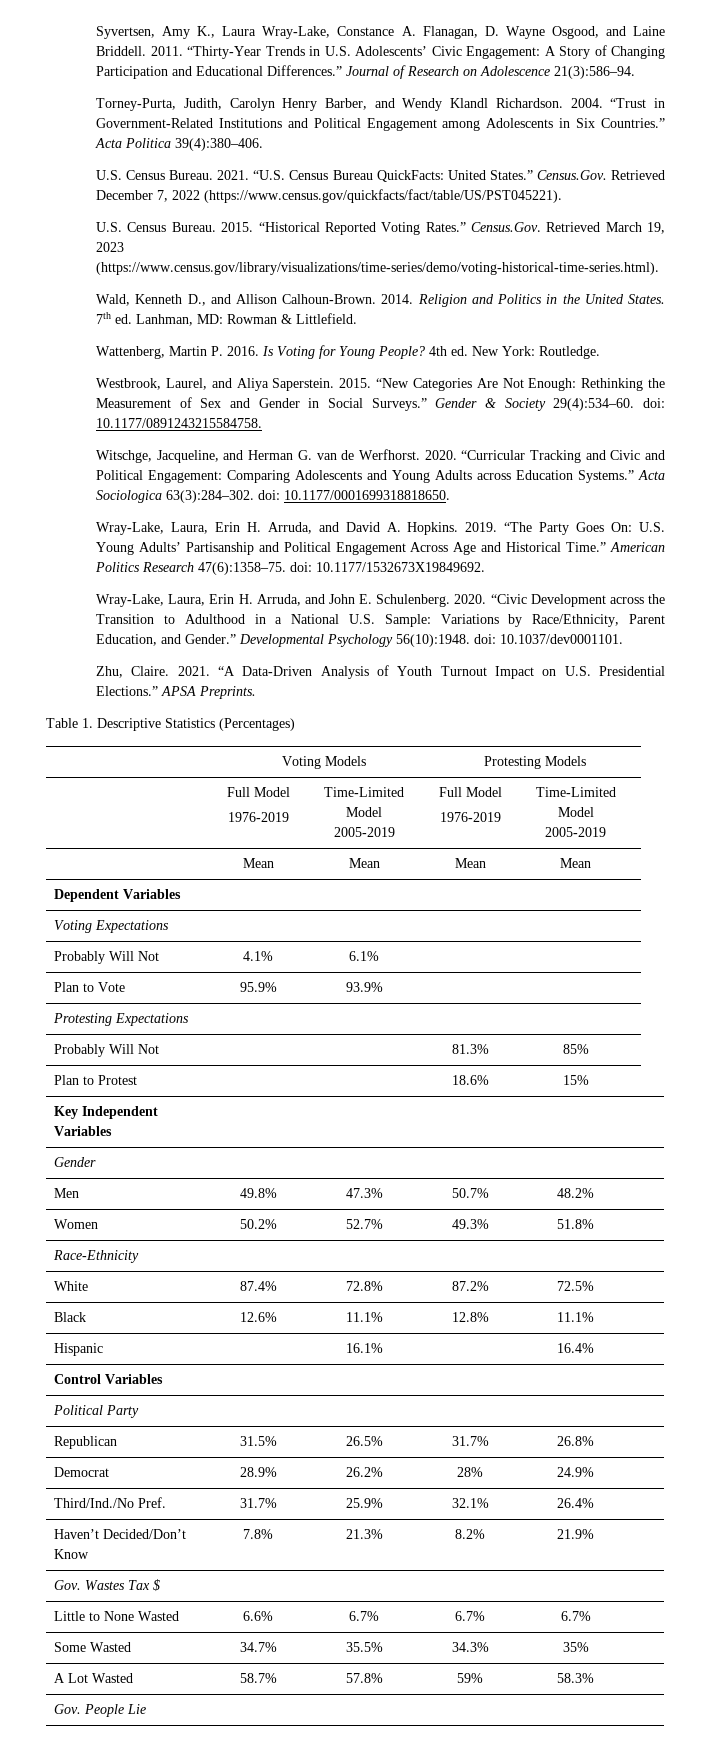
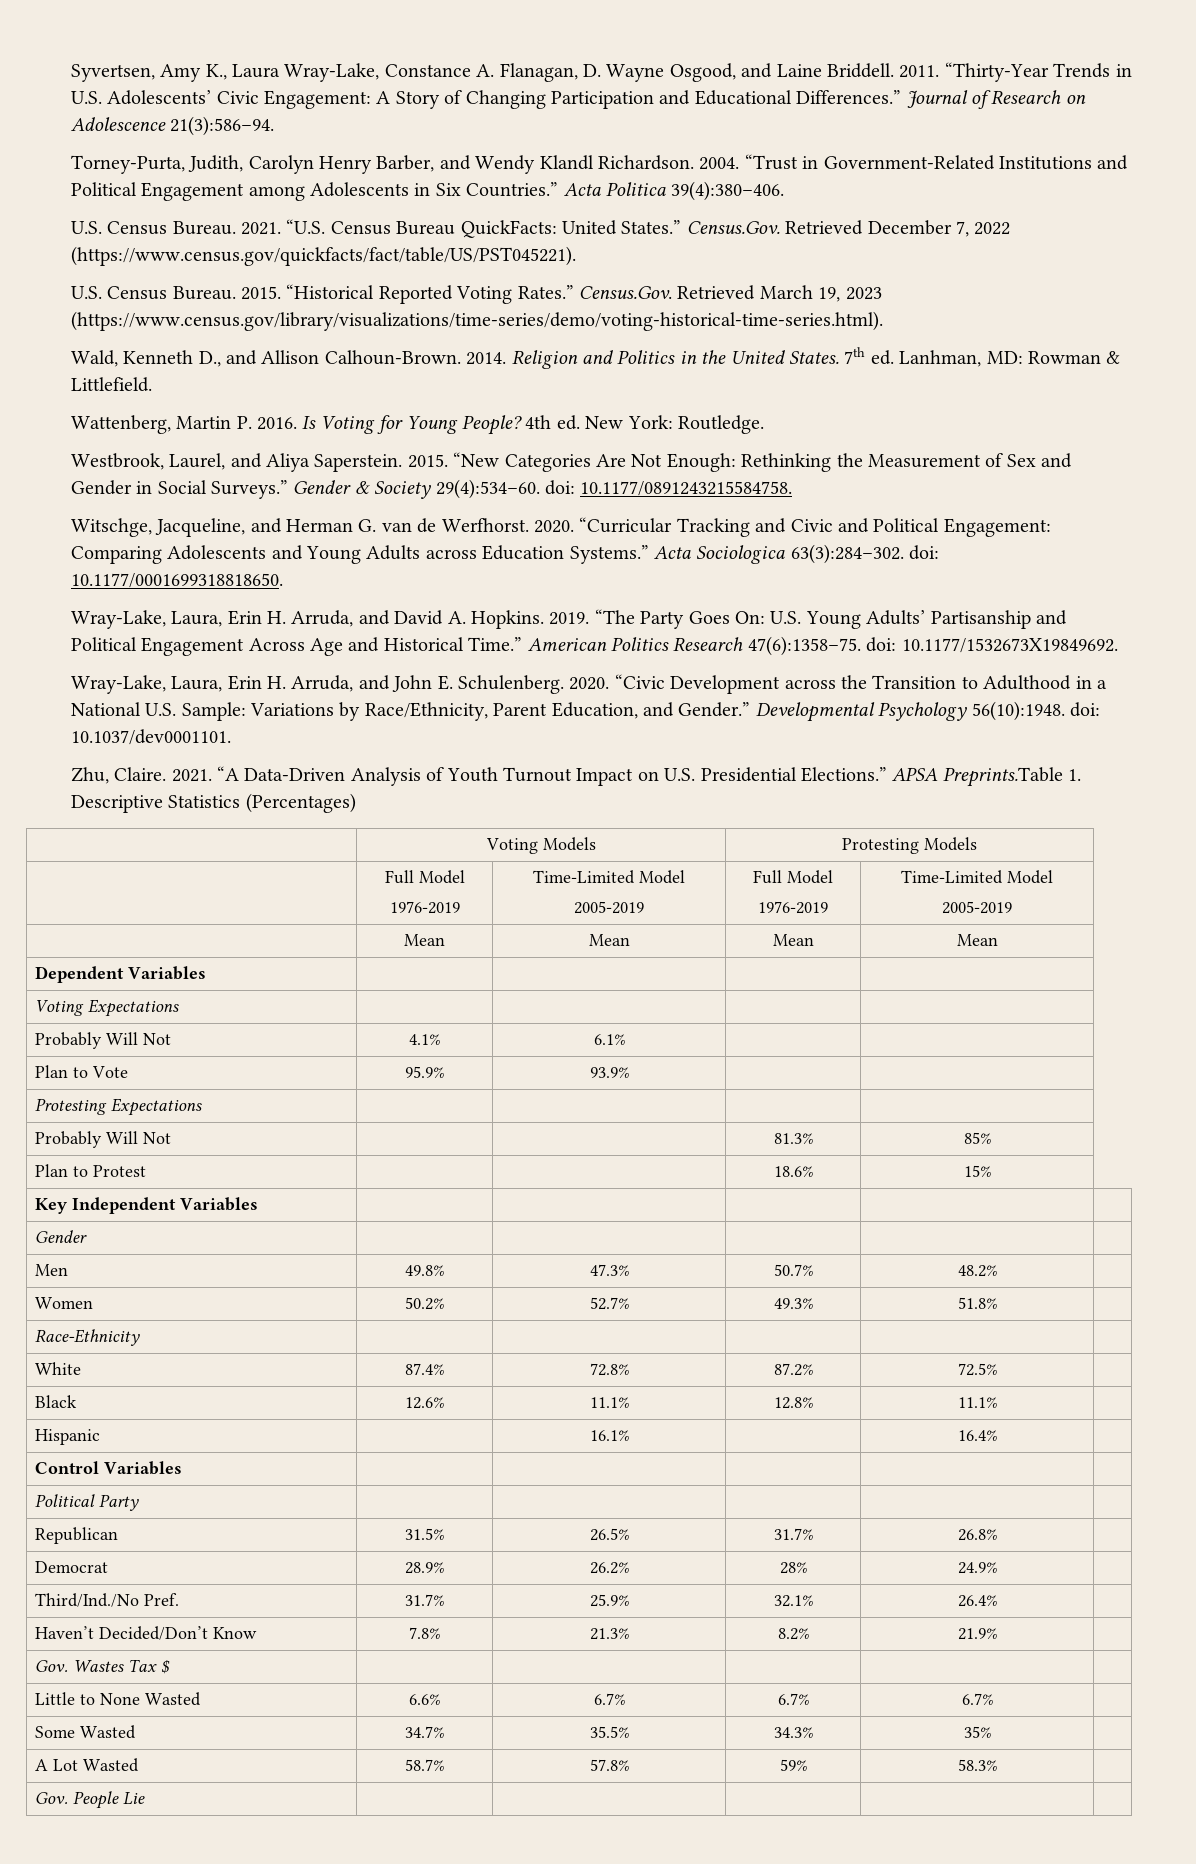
[199,686,257,699] [46,718,78,728] Preprints. // Table -> [942,767,1063,787] Preprints.Table

